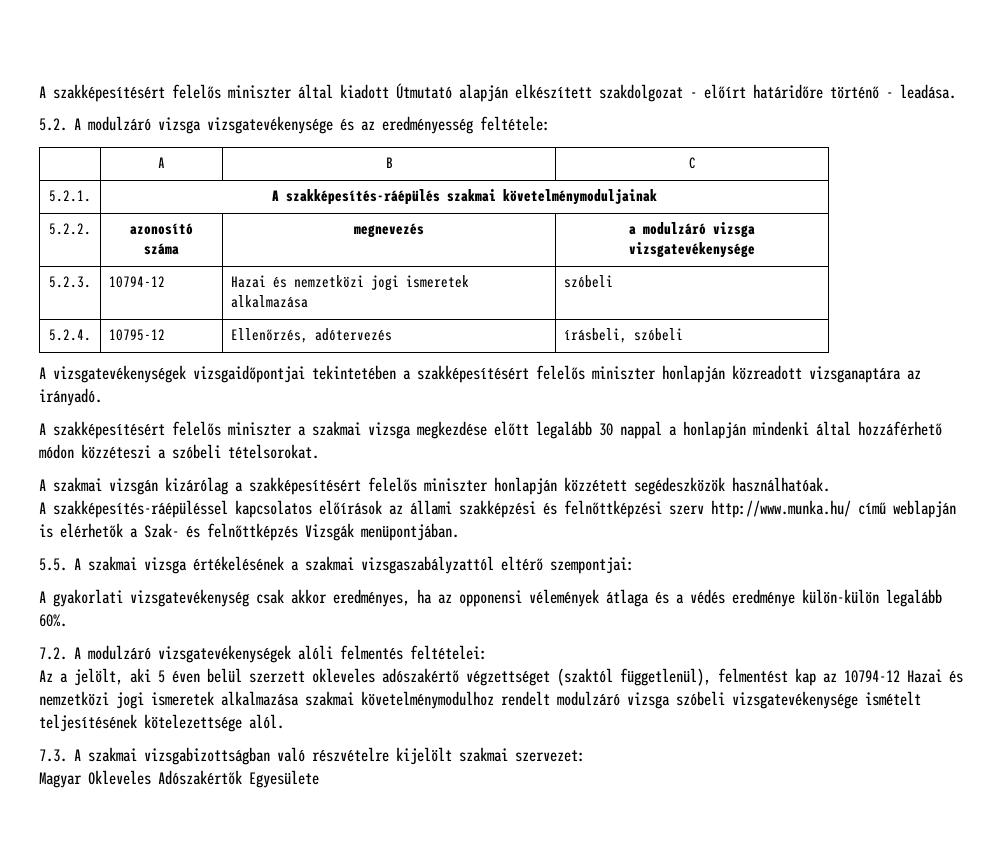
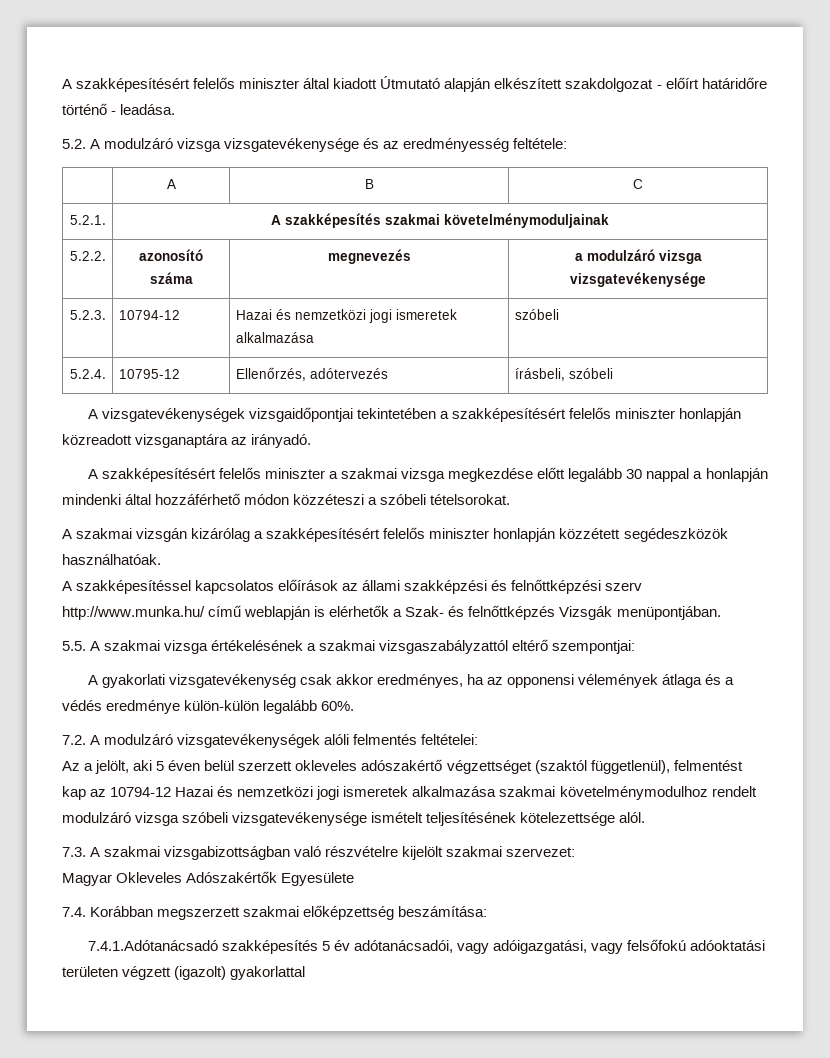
[286,189,440,205] szakképesítés-ráépülés -> [285,213,381,228] szakképesítés
[53,500,228,518] szakképesítés-ráépüléssel -> [76,580,192,594] szakképesítéssel
(319, 779) none -> [62,905,488,920] [87,939,766,954] [62,966,306,980] // 7.4. Korábban megszerzett szakmai előképzettség beszámítása: // 7.4.1.Adótanácsadó szakképesítés 5 év adótanácsadói, vagy adóigazgatási, vagy felsőfokú adóoktatási területen végzett (igazolt) gyakorlattal

